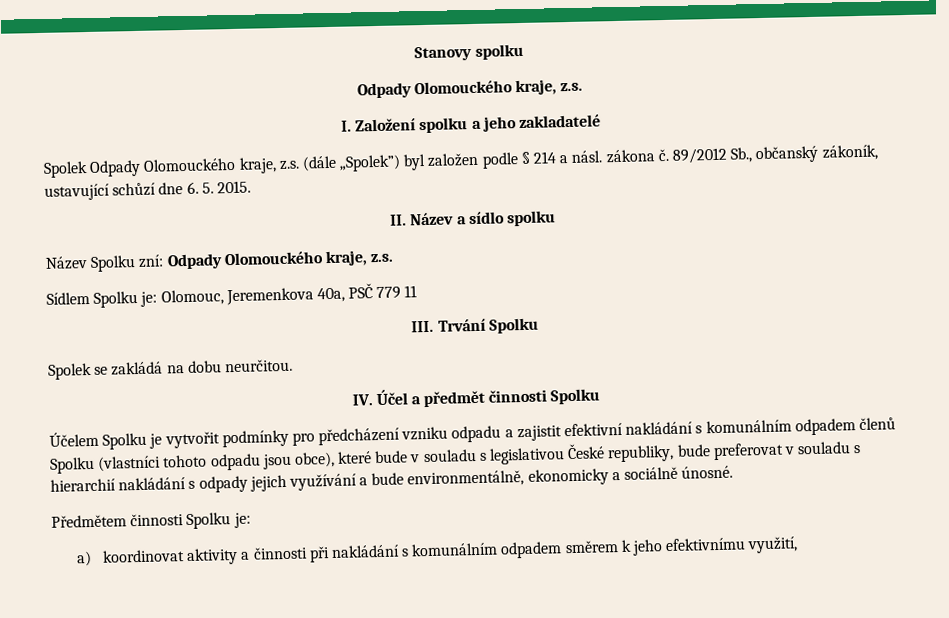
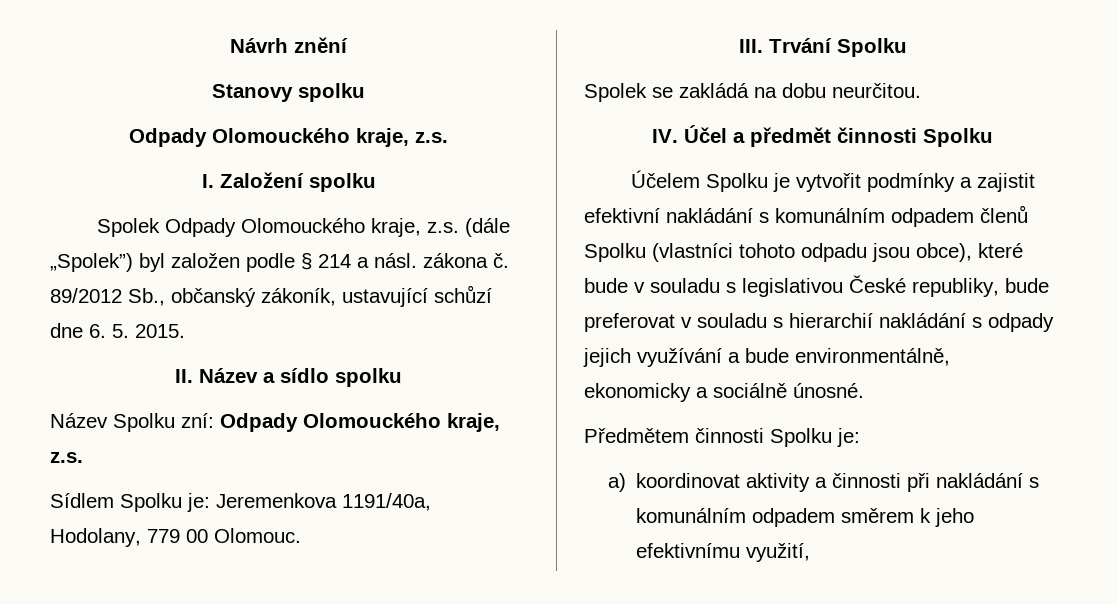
(414, 53) none -> [230,37,348,53] Návrh znění //
[471,114,601,132] a jeho zakladatelé -> (376, 182) none
[160,283,418,306] Olomouc, Jeremenkova 40a, PSČ 779 11 -> [216,493,431,511] [50,528,301,547] Jeremenkova 1191/40a, Hodolany, 779 00 Olomouc.
[291,425,502,446] pro předcházení vzniku odpadu -> (956, 182) none

